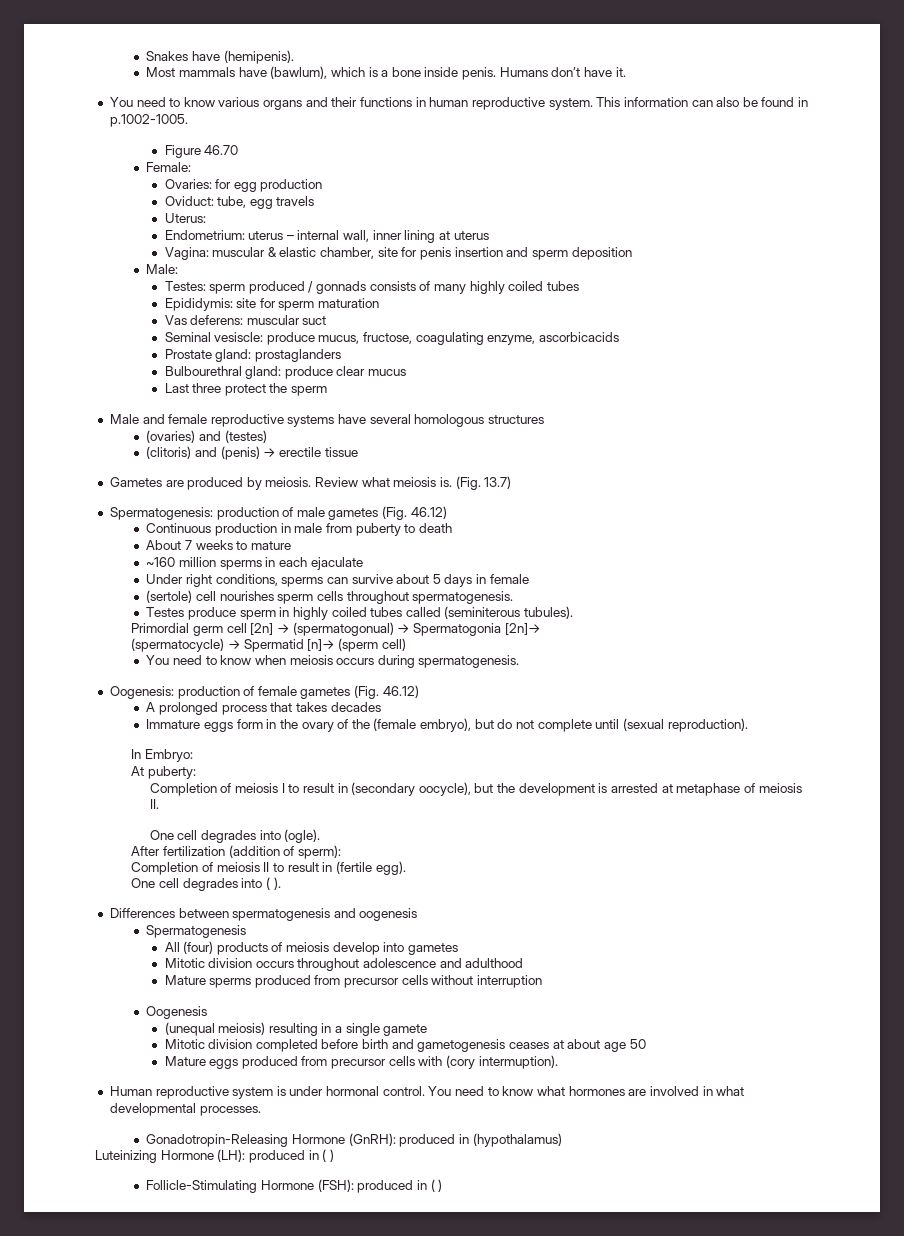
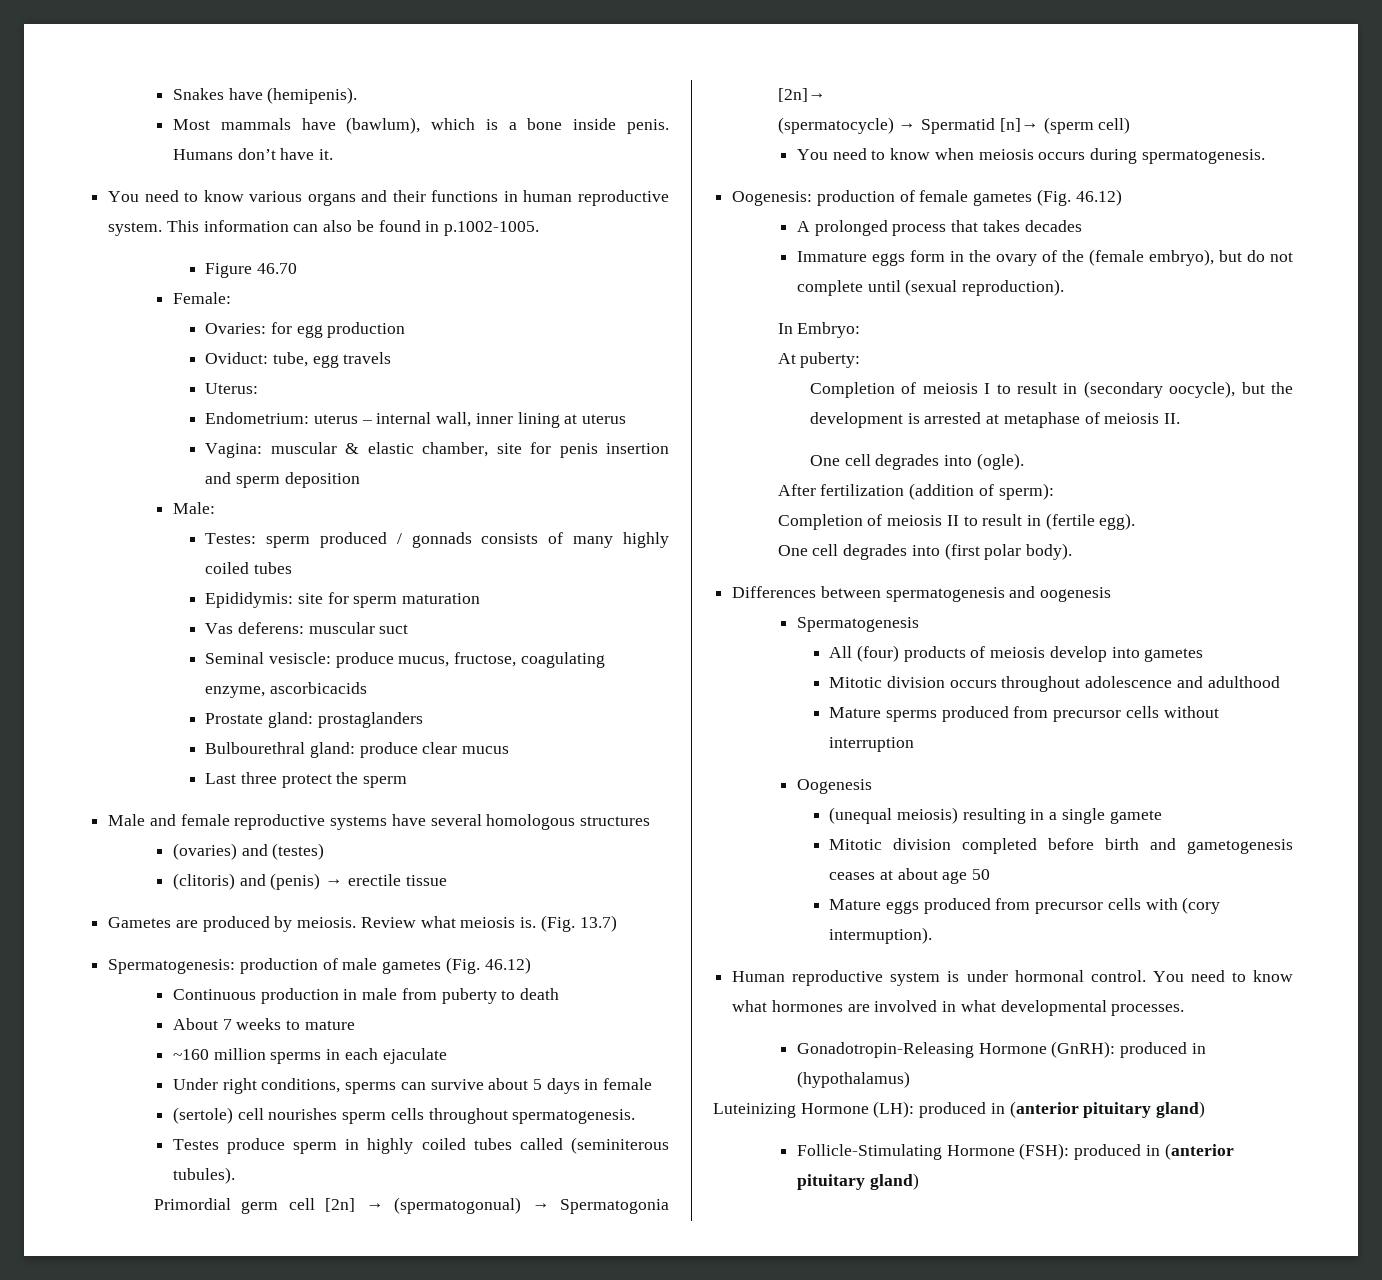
[266,877,281,890] ( ). -> [944,543,1073,560] (first polar body).
[322,1149,334,1162] ( ) -> [1009,1101,1206,1118] (anterior pituitary gland)
[430,1179,443,1192] ( ) -> [1164,1143,1234,1160] [796,1173,919,1190] (anterior pituitary gland)

